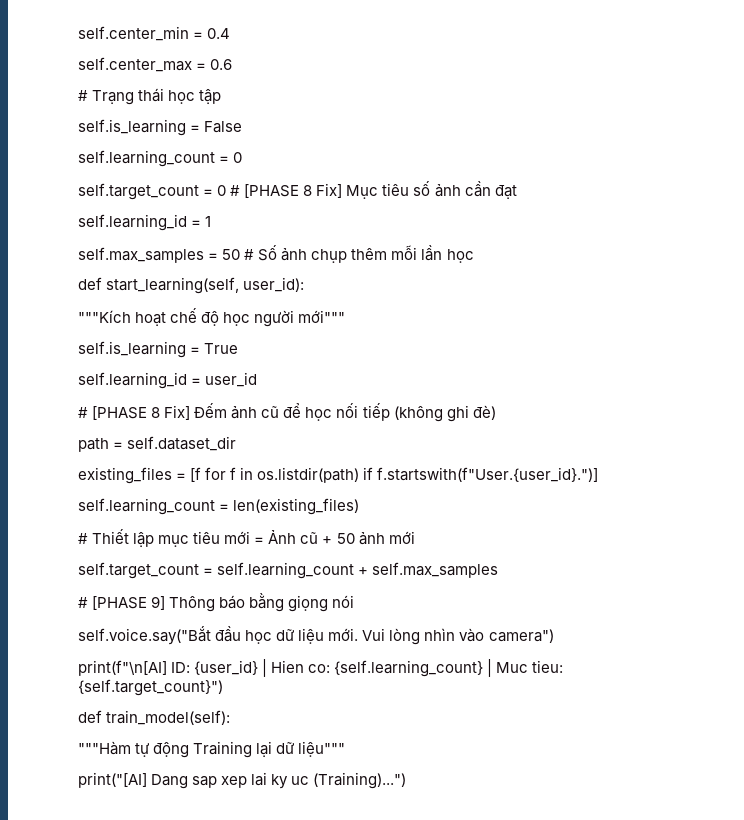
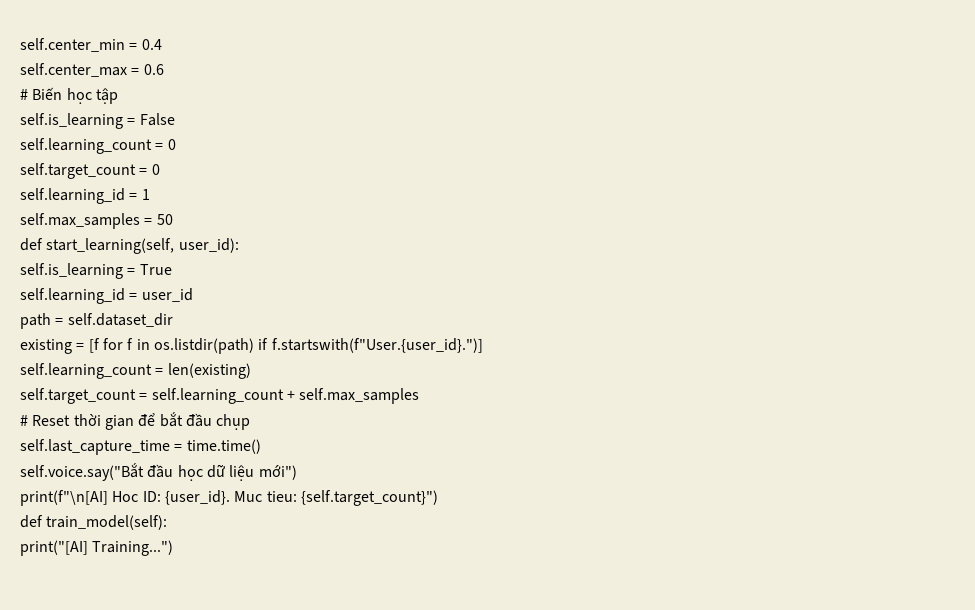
[92,88,165,105] Trạng thái -> [32,87,63,100] Biến
[230,181,517,200] # [PHASE 8 Fix] Mục tiêu số ảnh cần đạt -> (160, 169) none
[244,245,474,263] [78,277,305,294] [78,308,346,327] # Số ảnh chụp thêm mỗi lần học // def start_learning(self, user_id): // """Kích hoạt chế độ học người mới""" -> [20,238,239,254] // def start_learning(self, user_id):
[78,403,496,422] // # [PHASE 8 Fix] Đếm ảnh cũ để học nối tiếp (không ghi đè) -> (193, 295) none
[78,467,172,484] existing_files -> [20,339,72,354] existing
[233,498,360,515] [78,529,415,548] len(existing_files) // # Thiết lập mục tiêu mới = Ảnh cũ + 50 ảnh mới -> [167,363,251,379] len(existing)
[92,593,355,612] [PHASE 9] Thông báo bằng giọng nói -> [32,412,251,430] [20,439,261,455] Reset thời gian để bắt đầu chụp // self.last_capture_time = time.time()
[328,628,554,645] [78,659,493,677] mới. Vui lòng nhìn vào camera") // print(f"\n[AI] ID: {user_id} | Hien co: {self.learning_count} | -> [258,465,297,480] [20,490,230,506] mới") // print(f"\n[AI] Hoc ID: {user_id}.
[78,741,346,758] [78,772,407,789] """Hàm tự động Training lại dữ liệu""" // print("[AI] Dang sap xep lai ky uc (Training)...") -> [20,540,174,556] print("[AI] Training...")

